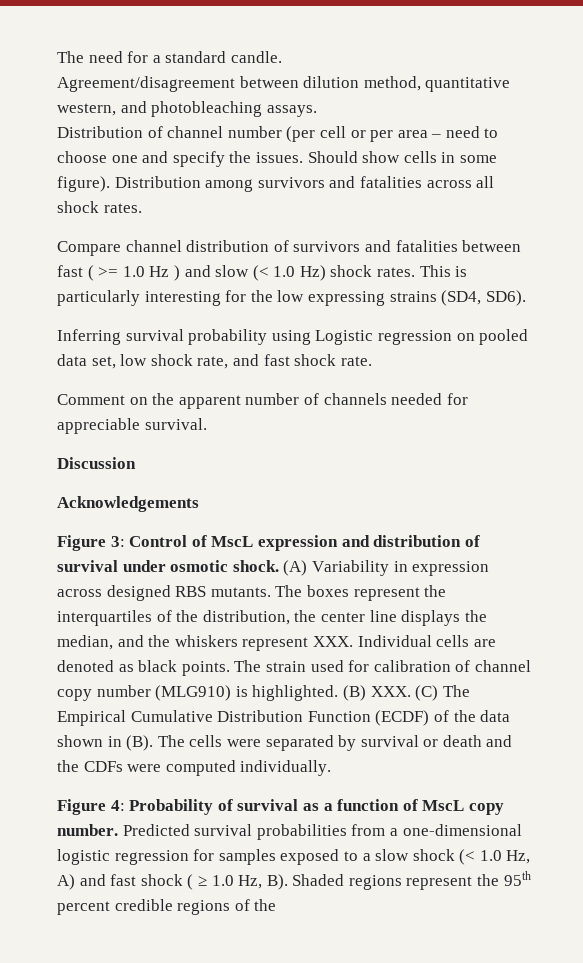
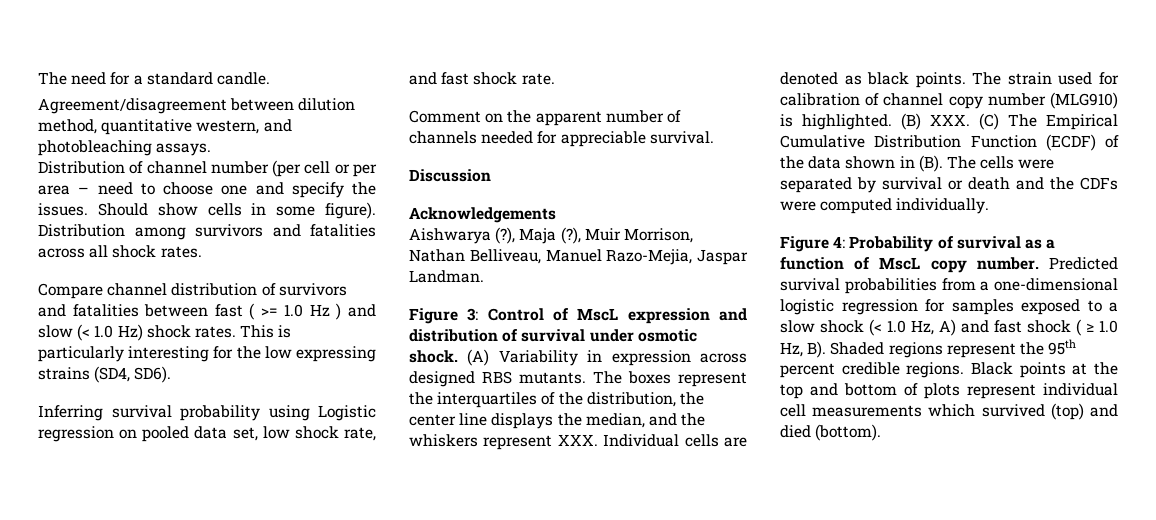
(199, 504) none -> [409,227,693,244] [409,249,748,265] [409,270,484,283] // Aishwarya (?), Maja (?), Muir Morrison, Nathan Belliveau, Manuel Razo-Mejia, Jaspar Landman.
[177,899,277,915] regions of the -> [906,362,1118,378] [780,383,1118,399] [780,403,1118,420] [780,424,882,441] regions. Black points at the top and bottom of plots represent individual cell measurements which survived (top) and died (bottom).

